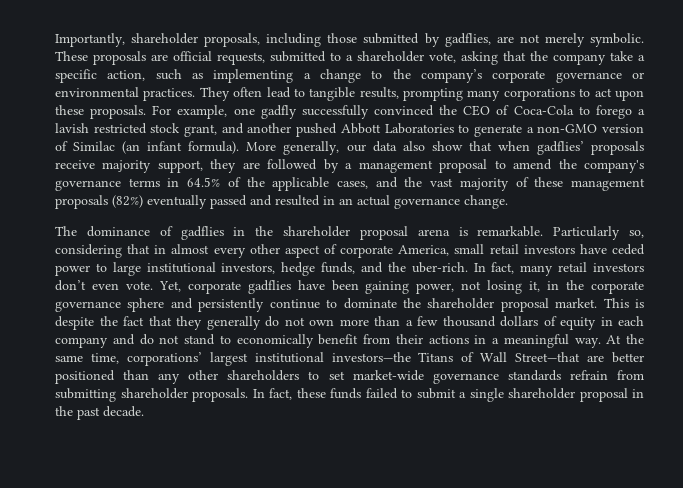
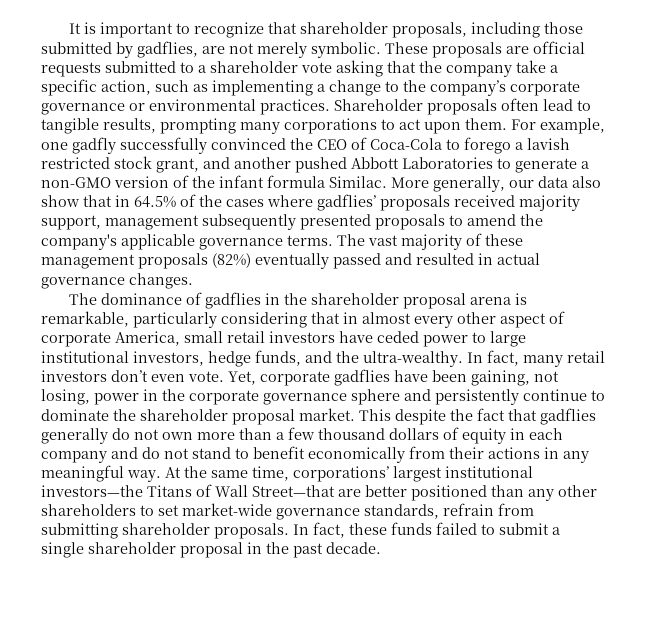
[55,33,125,47] Importantly, -> [69,22,298,38] It is important to recognize that
[217,52,265,65] requests, -> [41,62,101,77] requests
[429,52,456,63] vote, -> [301,62,332,73] vote
[199,87,230,101] They -> [334,99,497,115] Shareholder proposals
[55,105,147,119] these proposals. -> [465,118,507,130] them.
[73,141,240,154] Similac (an infant formula). -> [192,175,387,188] the infant formula Similac.
[497,141,530,151] when -> [115,194,313,208] in 64.5% of the cases where
[55,160,95,169] receive -> [454,195,515,207] received
[210,159,644,173] [55,177,423,191] they are followed by a management proposal to amend the company's governance terms in 64.5% of the applicable cases, and the -> [105,214,543,230] [41,234,365,250] management subsequently presented proposals to amend the company's applicable governance terms. The
[339,198,353,205] an -> (493, 259) none
[464,195,508,209] change. -> [129,273,193,289] changes.
[477,226,644,240] remarkable. Particularly so, -> [41,311,217,328] remarkable, particularly
[411,262,468,273] uber-rich. -> [363,351,463,367] ultra-wealthy.
[365,280,541,294] gaining power, not losing it, -> [471,370,559,386] [41,389,139,405] gaining, not losing, power
[635,299,644,308] is -> (391, 415) none
[176,316,202,330] they -> [540,408,596,425] gadflies
[236,334,359,348] economically benefit -> [253,446,405,463] benefit economically
[492,338,499,344] a -> [563,451,589,463] any
[507,370,561,381] standards -> [364,504,439,519] standards,

